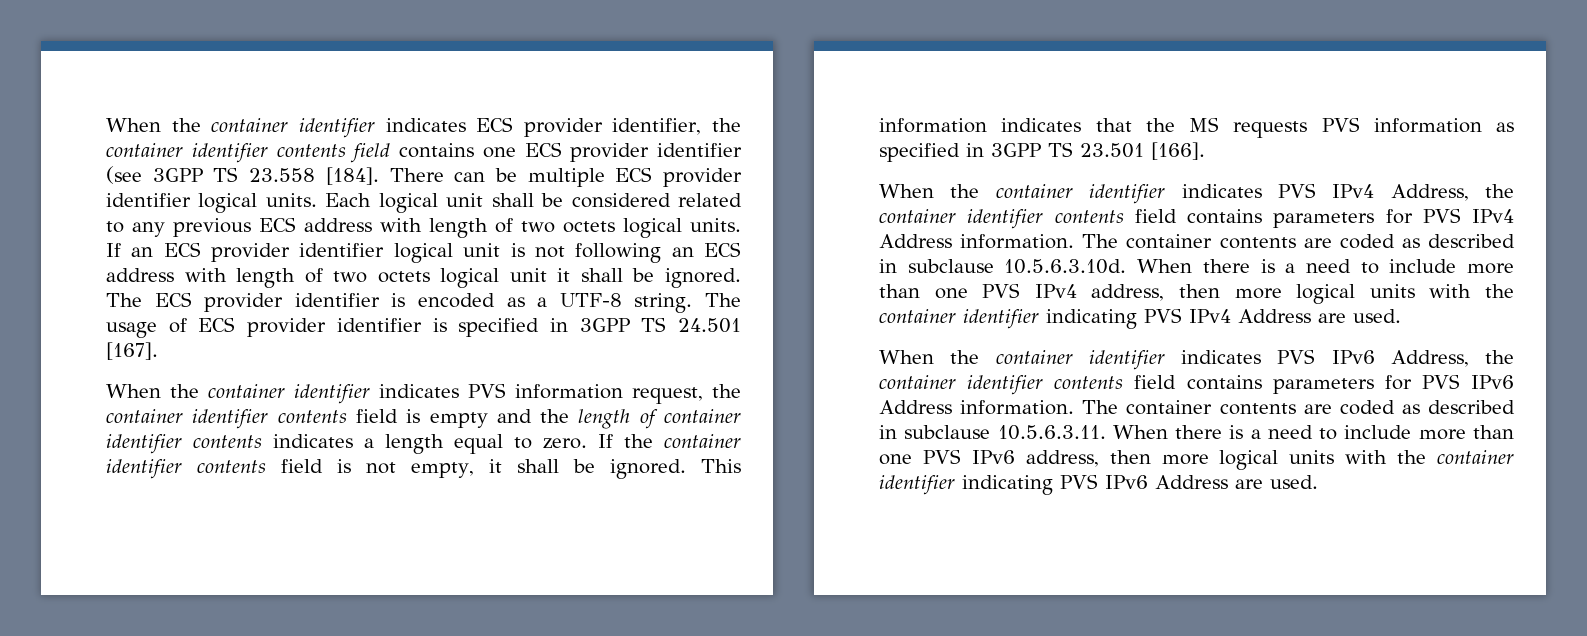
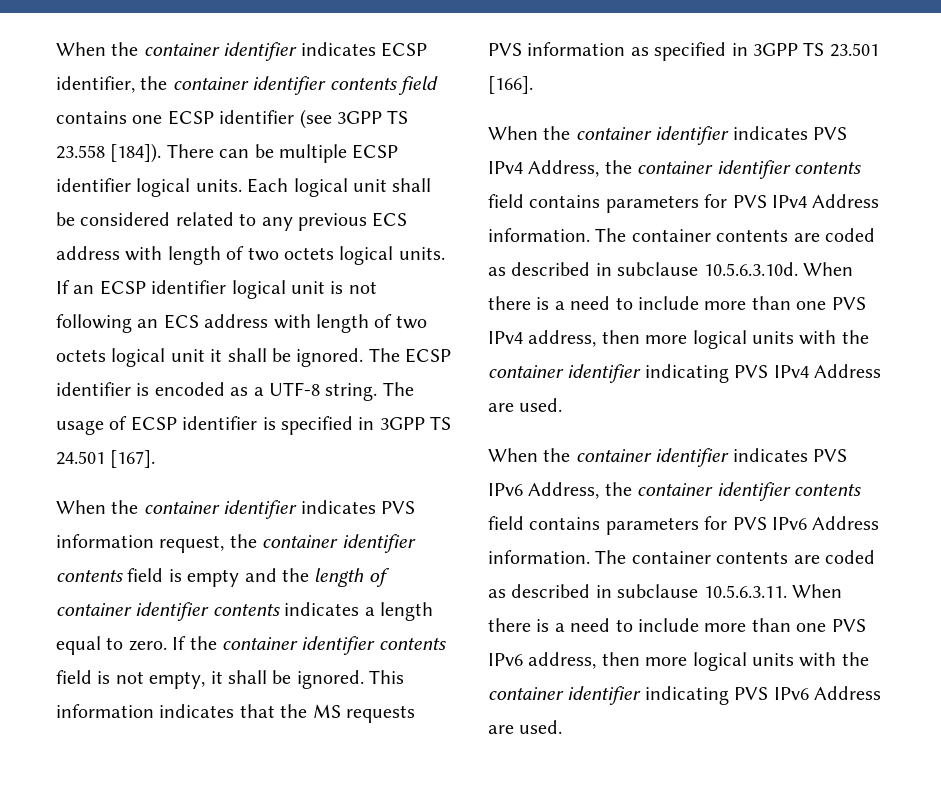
[106,117,603,138] When the container identifier indicates ECS provider -> [56,42,427,61] When the container identifier indicates ECSP
[524,142,650,162] ECS provider -> [167,110,214,125] ECSP
[325,167,379,185] [184]. -> [110,143,162,163] [184]).
[615,167,742,187] ECS provider -> [352,144,399,159] ECSP
[163,242,291,262] ECS provider -> [99,280,146,295] ECSP
[154,292,284,312] ECS provider -> [405,348,452,363] ECSP
[198,317,327,337] ECS provider -> [130,416,177,431] ECSP

